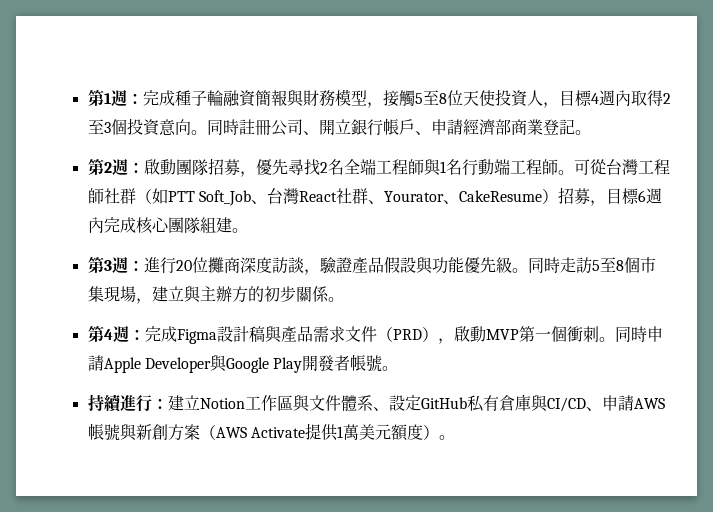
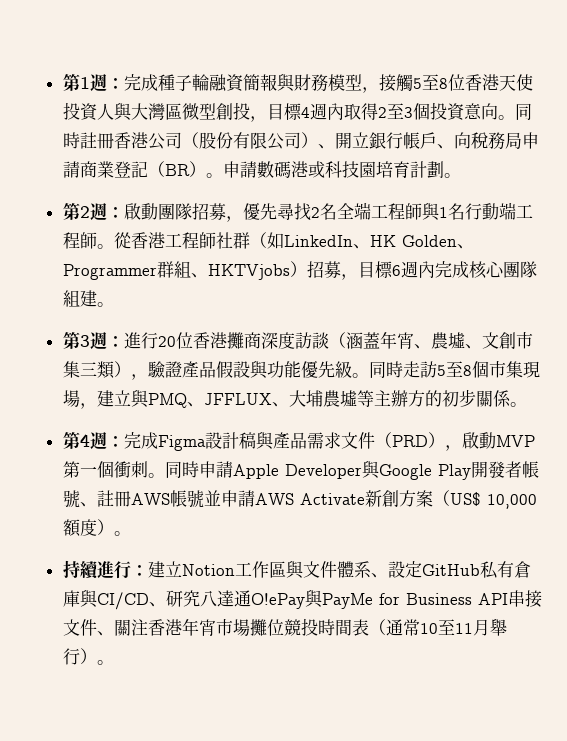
(463, 98) none -> [464,74,499,91] 香港
(543, 98) none -> [113,102,250,121] 與大灣區微型創投
[270,118,575,136] 公司、開立銀行帳戶、申請經濟部商業登記 -> [113,132,539,150] [62,161,444,179] 香港公司（股份有限公司）、開立銀行帳戶、向稅務局申請商業登記（BR）。申請數碼港或科技園培育計劃
[573,159,639,175] 可從台灣 -> [113,232,165,249] 從香港
[167,188,543,206] PTT Soft_Job、台灣React社群、Yourator、CakeResume -> [283,235,474,249] [62,261,290,280] LinkedIn、HK Golden、Programmer群組、HKTVjobs
(208, 265) none -> [192,332,227,349] 香港
(304, 265) none -> [328,331,533,349] [62,361,131,379] （涵蓋年宵、農墟、文創市集三類）
(201, 294) none -> [147,390,374,408] PMQ、JFFLUX、大埔農墟等
(383, 363) none -> [79,490,537,509] [62,519,114,537] 、註冊AWS帳號並申請AWS Activate新創方案（US$ 10,000額度）
[601,395,665,411] [87,423,424,441] 申請AWS帳號與新創方案（AWS Activate提供1萬美元額度 -> [165,590,542,609] [62,618,507,636] [62,648,80,665] 研究八達通O!ePay與PayMe for Business API串接文件、關注香港年宵市場攤位競投時間表（通常10至11月舉行

